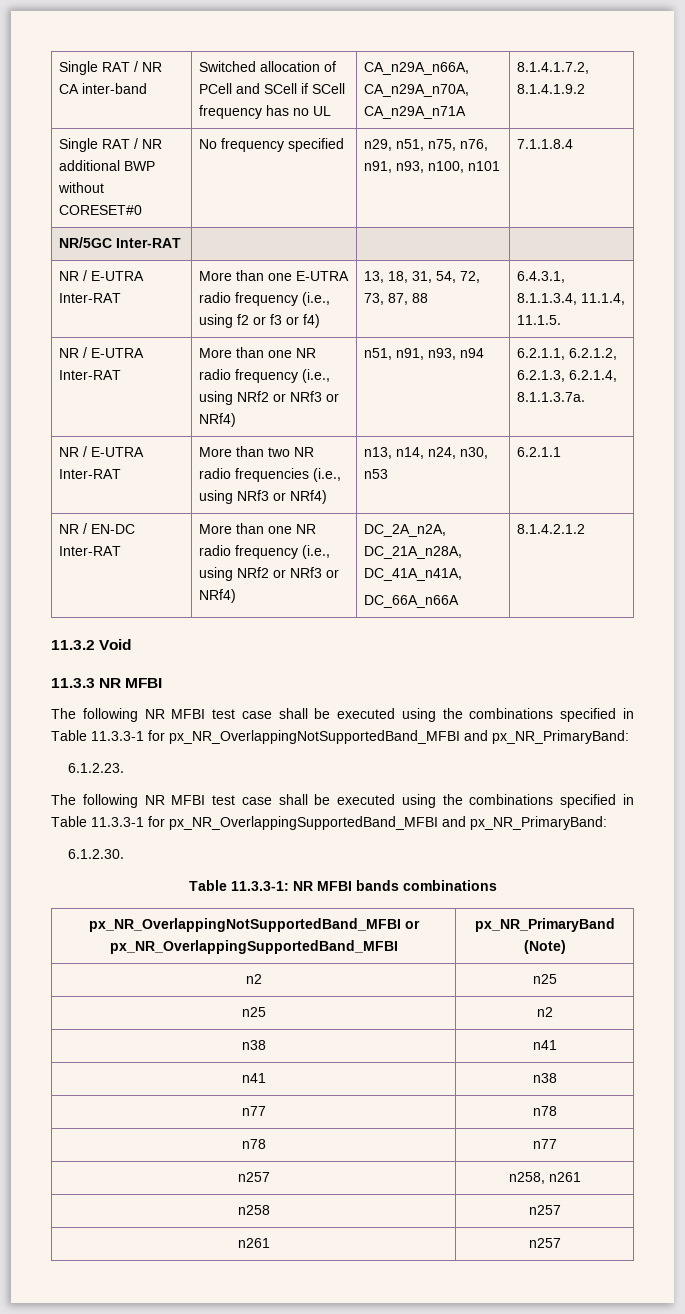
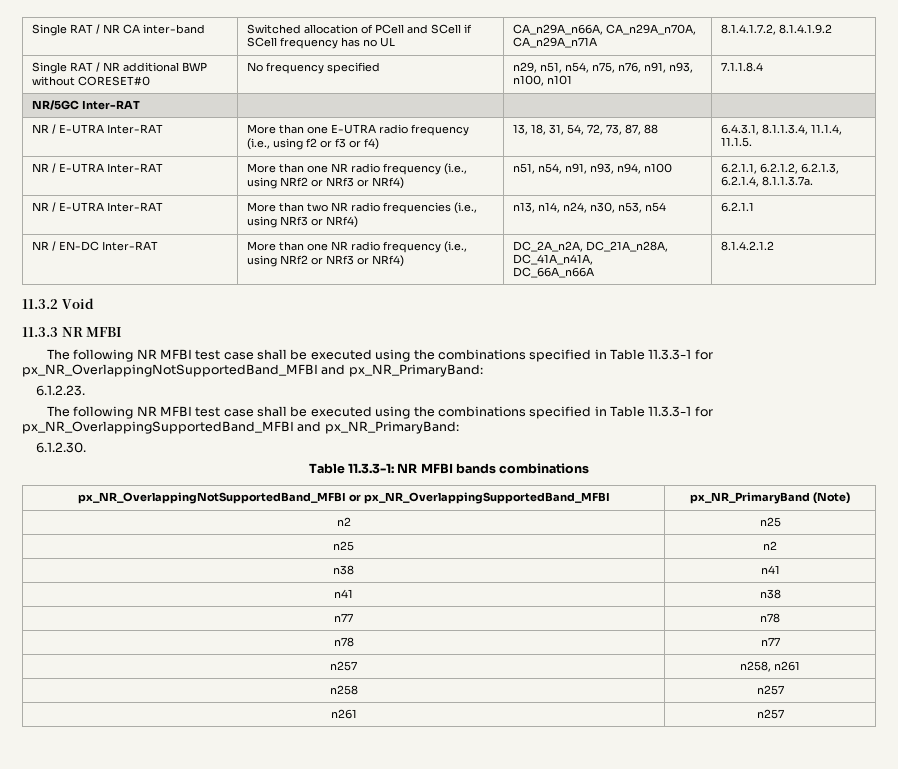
(424, 145) none -> [564,62,589,73] n54,
[395,348,484,360] n91, n93, n94 -> [537,163,672,174] n54, n91, n93, n94, n100
[363,469,388,479] n53 -> [617,202,666,213] n53, n54

